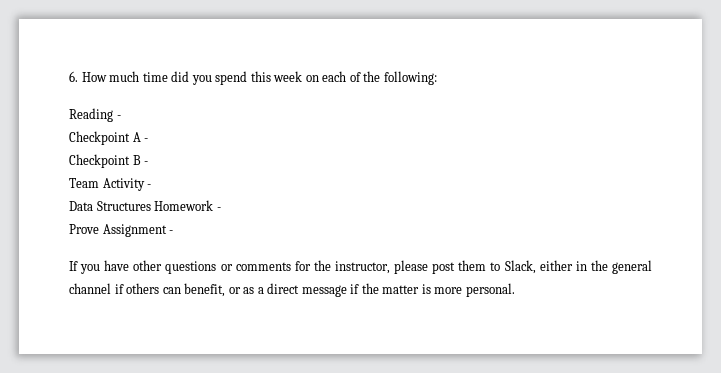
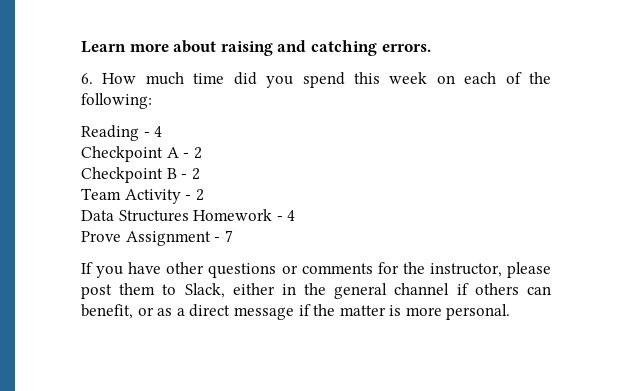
(69, 76) none -> [81,40,431,56] Learn more about raising and catching errors. //
(121, 117) none -> [154,126,163,137] 4
(149, 140) none -> [193,147,202,159] 2
(149, 163) none -> [191,168,200,180] 2
(152, 186) none -> [195,189,204,201] 2
(221, 209) none -> [287,210,296,221] 4
(174, 232) none -> [224,230,233,242] 7

